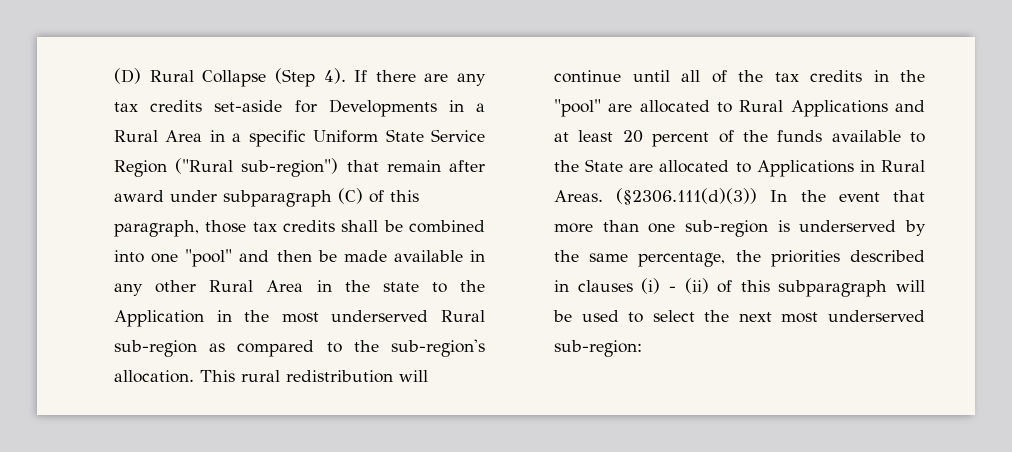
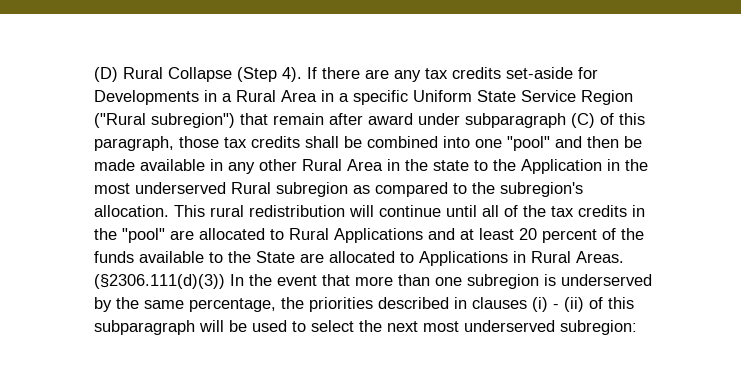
[241,158,339,177] sub-region") -> [150,113,235,128] subregion")
[114,340,198,357] sub-region -> [275,182,348,197] subregion
[391,339,485,357] sub-region's -> [499,182,583,197] subregion's
[685,220,769,237] sub-region -> [466,274,539,289] subregion
[554,340,643,357] sub-region: -> [559,320,637,335] subregion:

